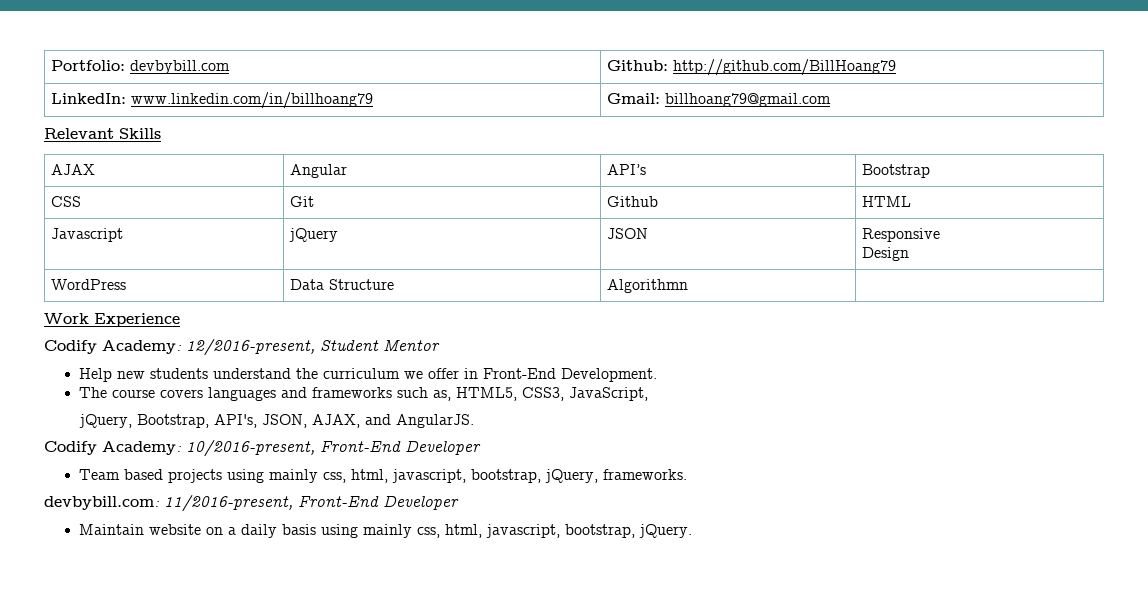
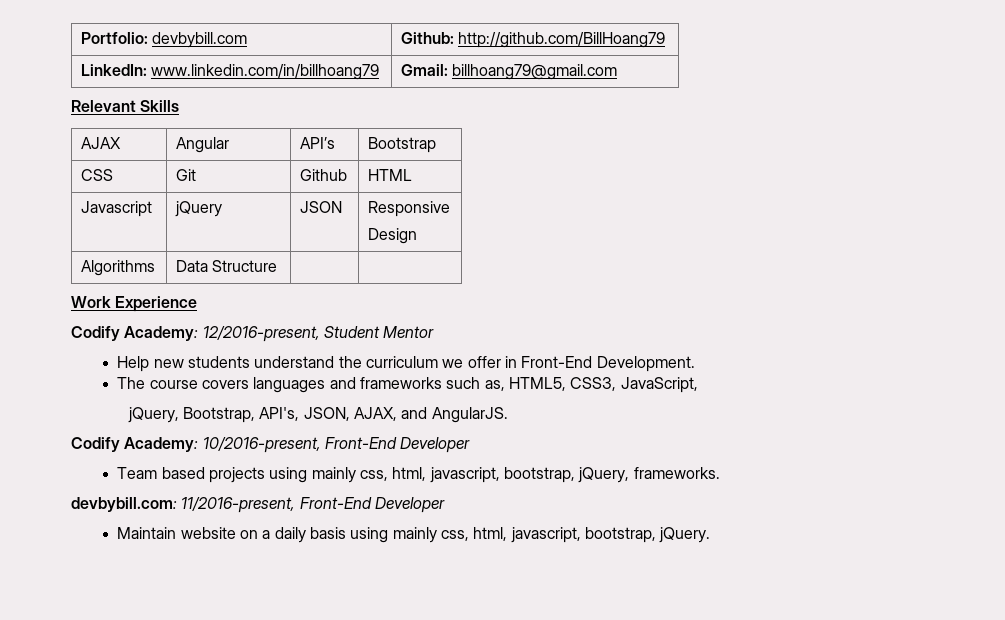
[50,279,126,290] WordPress -> [81,260,156,276] Algorithms
[606,279,688,293] Algorithmn -> (278, 266) none

